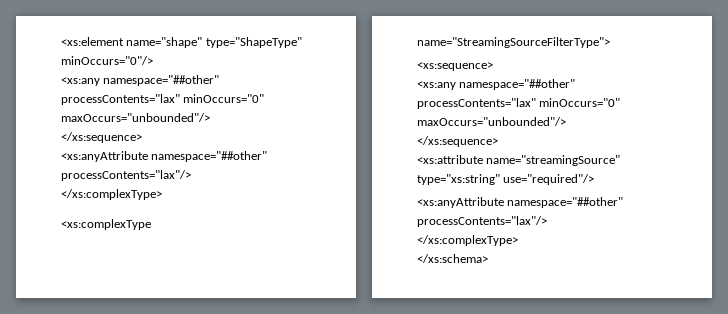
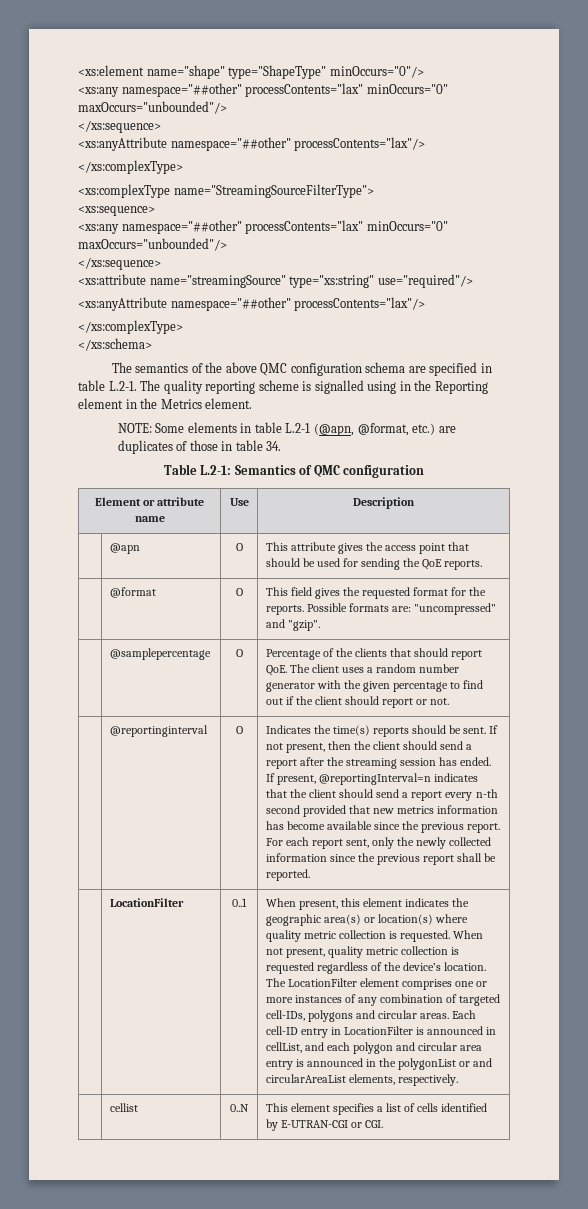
(488, 258) none -> [111,362,492,376] [78,380,488,394] [78,398,253,409] [117,422,456,436] [117,440,282,454] [163,464,425,478] [94,497,205,506] [134,516,165,522] [229,498,249,506] [353,497,415,509] [109,543,140,554] [235,543,243,551] [265,542,470,554] [265,558,483,570] [109,587,156,598] [235,588,243,596] [265,587,487,599] [265,603,497,615] [265,619,320,631] [109,648,211,660] [235,649,243,657] [265,648,483,660] [265,664,460,676] [265,680,484,692] [265,696,450,708] [109,725,208,737] [235,726,243,734] [265,725,499,737] [265,741,473,753] [265,757,492,769] [265,773,479,785] [265,789,498,801] [265,805,499,817] [265,821,501,833] [265,837,492,849] [265,853,497,865] [265,869,310,881] [109,898,184,907] [232,898,247,907] [265,898,470,910] [265,914,469,926] [265,930,484,942] [265,946,460,958] [265,962,487,974] [265,978,488,990] [265,994,501,1006] [265,1010,477,1022] [265,1026,497,1038] [265,1042,483,1054] [265,1058,493,1070] [265,1074,458,1086] [109,1103,138,1112] [230,1104,249,1112] [265,1103,488,1115] [265,1119,384,1131] // The semantics of the above QMC configuration schema are specified in table L.2-1. The quality reporting scheme is signalled using in the Reporting element in the Metrics element. // NOTE: Some elements in table L.2-1 (@apn, @format, etc.) are duplicates of those in table 34. // Table L.2-1: Semantics of QMC configuration // Element or attribute name | Use | Description // | @apn | O | This attribute gives the access point that should be used for sending the QoE reports. // | @format | O | This field gives the requested format for the reports. Possible formats are: "uncompressed" and "gzip". // | @samplepercentage | O | Percentage of the clients that should report QoE. The client uses a random number generator with the given percentage to find out if the client should report or not. // | @reportinginterval | O | Indicates the time(s) reports should be sent. If not present, then the client should send a report after the streaming session has ended. If present, @reportingInterval=n indicates that the client should send a report every n-th second provided that new metrics information has become available since the previous report. For each report sent, only the newly collected information since the previous report shall be reported. // | LocationFilter | 0..1 | When present, this element indicates the geographic area(s) or location(s) where quality metric collection is requested. When not present, quality metric collection is requested regardless of the device’s location. The LocationFilter element comprises one or more instances of any combination of targeted cell-IDs, polygons and circular areas. Each cell-ID entry in LocationFilter is announced in cellList, and each polygon and circular area entry is announced in the polygonList or and circularAreaList elements, respectively. // | cellist | 0..N | This element specifies a list of cells identified by E-UTRAN-CGI or CGI.

